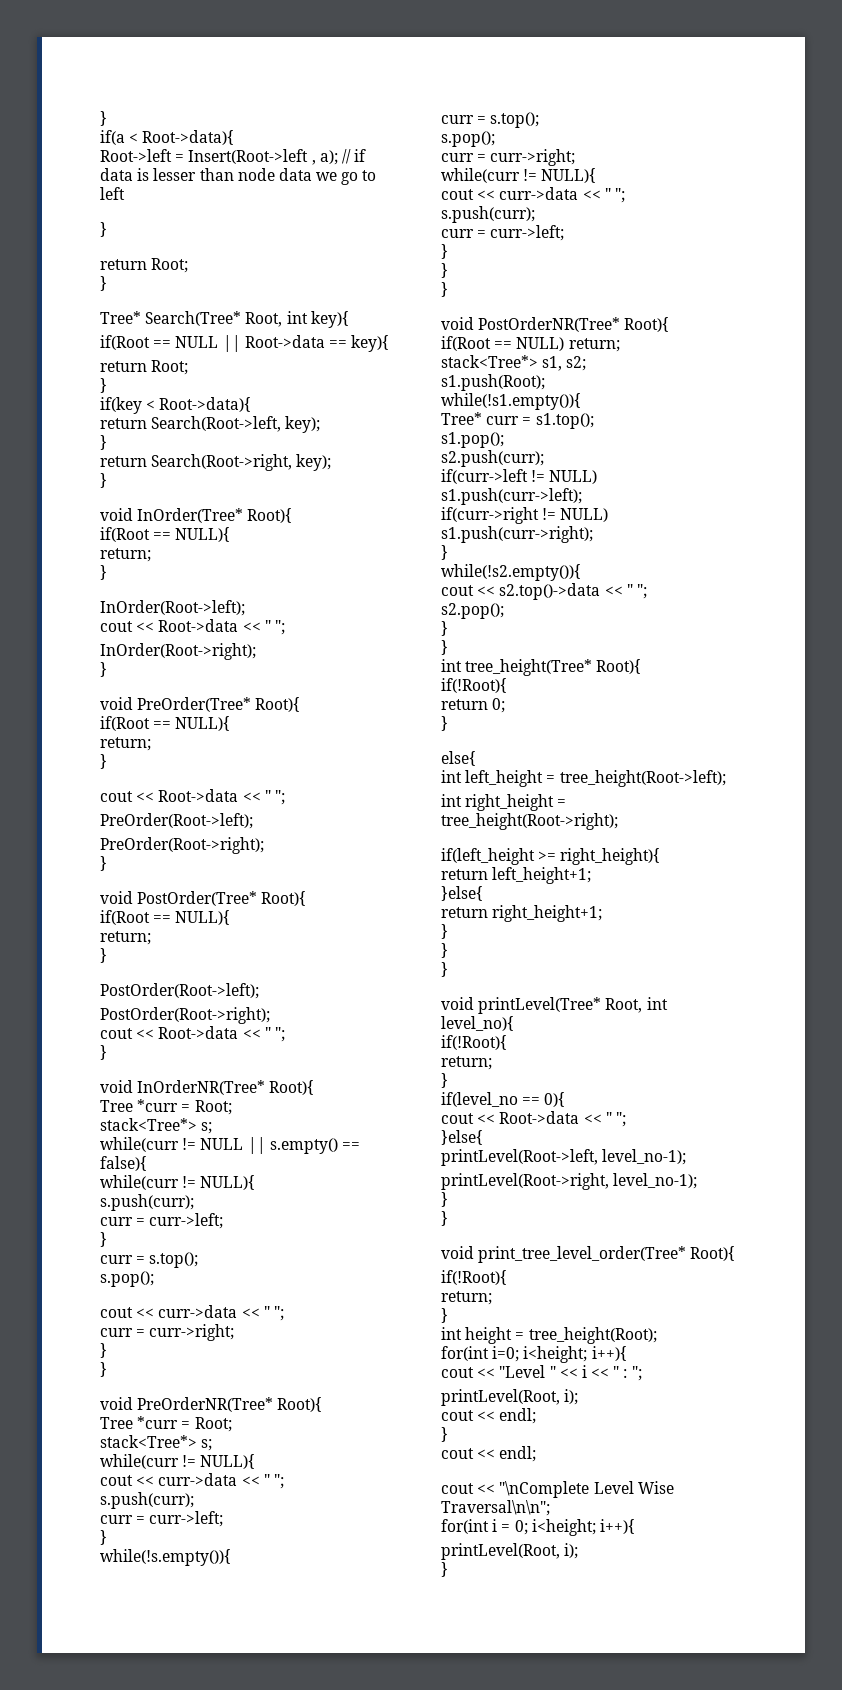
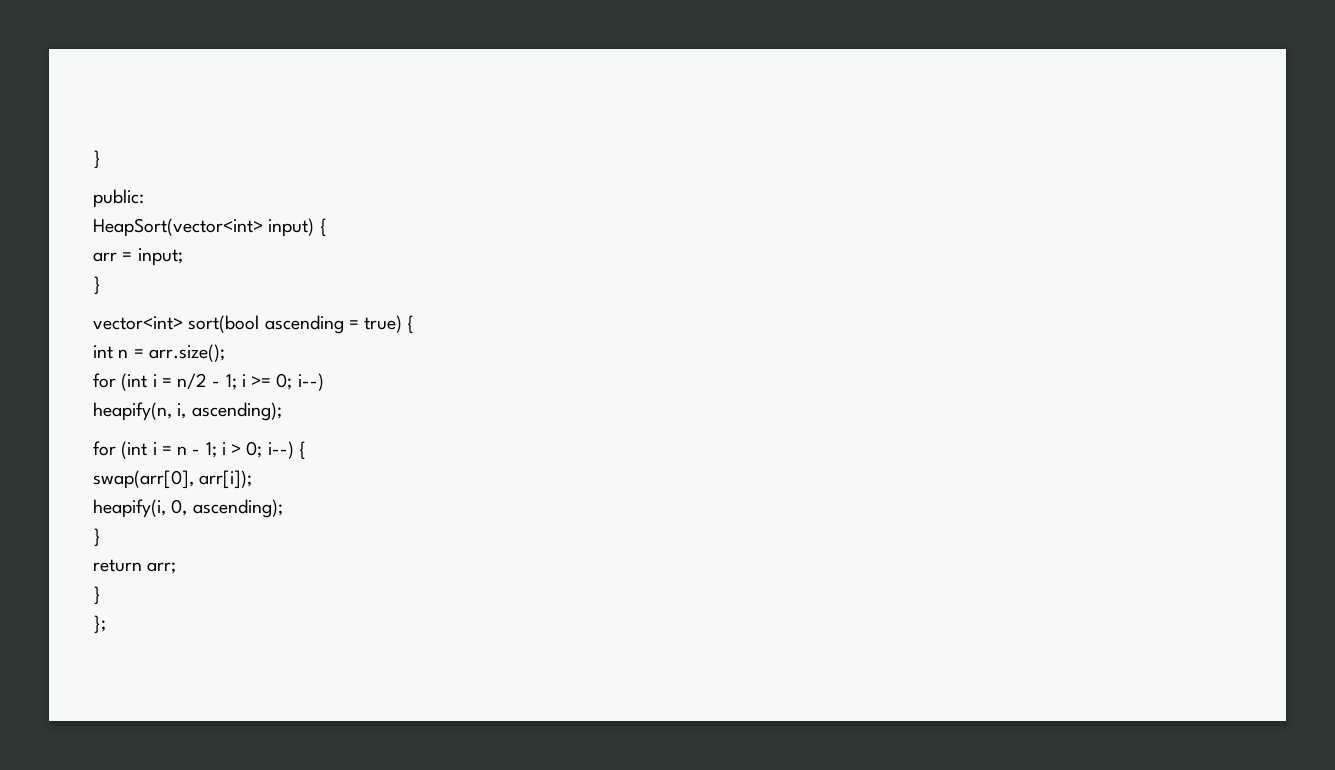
[100,111,107,126] [100,130,235,145] [100,149,367,165] [100,168,377,185] [100,187,125,200] [100,222,107,237] [100,258,189,273] [100,276,107,291] [100,311,349,328] [100,335,390,352] [100,360,189,375] [100,378,107,393] [100,397,252,414] [100,416,321,433] [100,435,107,450] [100,454,332,471] [100,473,107,488] [100,508,293,523] [100,527,231,542] [100,548,151,562] [100,565,107,580] [100,600,245,616] [100,619,285,635] [100,643,256,660] [100,662,107,677] [100,697,301,712] [100,716,231,731] [100,737,151,751] [100,754,107,769] [100,789,285,805] [100,813,253,829] [100,837,264,854] [100,856,107,871] [100,891,307,906] [100,910,231,925] [100,931,151,945] [100,948,107,963] [100,983,259,999] [100,1007,270,1024] [100,1026,285,1042] [100,1045,107,1060] [100,1080,315,1095] [100,1099,232,1115] [100,1118,213,1134] [100,1137,360,1154] [100,1156,147,1171] [100,1175,256,1190] [100,1194,194,1211] [100,1213,224,1229] [100,1232,107,1247] [100,1252,199,1268] [100,1271,154,1287] [100,1305,284,1321] [100,1324,235,1341] [100,1343,107,1358] [100,1362,107,1377] [100,1397,323,1412] [100,1416,232,1432] [100,1435,213,1451] [100,1454,256,1469] [100,1473,284,1489] [100,1492,194,1509] [100,1511,224,1527] [100,1530,107,1545] [100,1549,231,1566] [441,112,540,128] [441,131,495,147] [441,149,576,166] [441,168,597,183] [441,187,625,203] [441,206,535,223] [441,225,565,241] [441,244,448,259] [441,263,448,278] [441,282,448,297] [441,317,670,332] [441,336,620,352] [441,355,587,371] [441,374,545,391] [441,393,581,410] [441,412,594,429] [441,432,504,448] [441,450,544,467] [441,469,598,484] [441,488,582,505] [441,507,609,524] [441,526,593,543] [441,545,448,560] [441,564,581,581] [441,583,647,600] [441,603,504,619] [441,621,448,636] [441,640,448,655] [441,659,642,676] [441,678,507,693] [441,698,506,713] [441,716,448,731] [441,751,476,766] [441,770,726,787] [441,794,567,811] [441,813,618,830] [441,848,661,865] [441,867,592,884] [441,886,483,901] [441,905,603,922] [441,924,448,939] [441,943,448,958] [441,962,448,977] [441,997,668,1014] [441,1016,514,1031] [441,1035,507,1050] [441,1056,492,1070] [441,1073,448,1088] [441,1092,566,1107] [441,1111,626,1127] [441,1130,483,1145] [441,1149,687,1166] [441,1173,698,1190] [441,1192,448,1207] [441,1211,448,1226] [441,1246,736,1263] [441,1270,507,1285] [441,1291,492,1305] [441,1308,448,1323] [441,1327,657,1344] [441,1346,627,1363] [441,1365,642,1381] [441,1389,579,1406] [441,1408,537,1424] [441,1427,448,1442] [441,1446,537,1462] [441,1481,674,1498] [441,1500,550,1516] [441,1519,635,1536] [441,1543,579,1560] [441,1562,448,1577] } // if(a < Root->data){ // Root->left = Insert(Root->left , a); // if data is lesser than node data we go to left // } // return Root; // } // Tree* Search(Tree* Root, int key){ // if(Root == NULL || Root->data == key){ // return Root; // } // if(key < Root->data){ // return Search(Root->left, key); // } // return Search(Root->right, key); // } // void InOrder(Tree* Root){ // if(Root == NULL){ // return; // } // InOrder(Root->left); // cout << Root->data << " "; // InOrder(Root->right); // } // void PreOrder(Tree* Root){ // if(Root == NULL){ // return; // } // cout << Root->data << " "; // PreOrder(Root->left); // PreOrder(Root->right); // } // void PostOrder(Tree* Root){ // if(Root == NULL){ // return; // } // PostOrder(Root->left); // PostOrder(Root->right); // cout << Root->data << " "; // } // void InOrderNR(Tree* Root){ // Tree *curr = Root; // stack<Tree*> s; // while(curr != NULL || s.empty() == false){ // while(curr != NULL){ // s.push(curr); // curr = curr->left; // } // curr = s.top(); // s.pop(); // cout << curr->data << " "; // curr = curr->right; // } // } // void PreOrderNR(Tree* Root){ // Tree *curr = Root; // stack<Tree*> s; // while(curr != NULL){ // cout << curr->data << " "; // s.push(curr); // curr = curr->left; // } // while(!s.empty()){ // curr = s.top(); // s.pop(); // curr = curr->right; // while(curr != NULL){ // cout << curr->data << " "; // s.push(curr); // curr = curr->left; // } // } // } // void PostOrderNR(Tree* Root){ // if(Root == NULL) return; // stack<Tree*> s1, s2; // s1.push(Root); // while(!s1.empty()){ // Tree* curr = s1.top(); // s1.pop(); // s2.push(curr); // if(curr->left != NULL) s1.push(curr->left); // if(curr->right != NULL) s1.push(curr->right); // } // while(!s2.empty()){ // cout << s2.top()->data << " "; // s2.pop(); // } // } // int tree_height(Tree* Root){ // if(!Root){ // return 0; // } // else{ // int left_height = tree_height(Root->left); // int right_height = tree_height(Root->right); // if(left_height >= right_height){ // return left_height+1; // }else{ // return right_height+1; // } // } // } // void printLevel(Tree* Root, int level_no){ // if(!Root){ // return; // } // if(level_no == 0){ // cout << Root->data << " "; // }else{ // printLevel(Root->left, level_no-1); // printLevel(Root->right, level_no-1); // } // } // void print_tree_level_order(Tree* Root){ // if(!Root){ // return; // } // int height = tree_height(Root); // for(int i=0; i<height; i++){ // cout << "Level " << i << " : "; // printLevel(Root, i); // cout << endl; // } // cout << endl; // cout << "\nComplete Level Wise Traversal\n\n"; // for(int i = 0; i<height; i++){ // printLevel(Root, i); // } -> [93,150,101,169] [93,189,144,208] [93,218,327,237] [93,248,183,266] [93,276,101,295] [93,315,415,334] [93,344,225,362] [93,373,324,391] [93,402,282,421] [93,441,306,460] [93,470,253,489] [93,499,283,518] [93,528,101,547] [93,559,177,574] [93,586,101,605] [93,615,106,634] } // public: // HeapSort(vector<int> input) { // arr = input; // } // vector<int> sort(bool ascending = true) { // int n = arr.size(); // for (int i = n/2 - 1; i >= 0; i--) // heapify(n, i, ascending); // for (int i = n - 1; i > 0; i--) { // swap(arr[0], arr[i]); // heapify(i, 0, ascending); // } // return arr; // } // };

